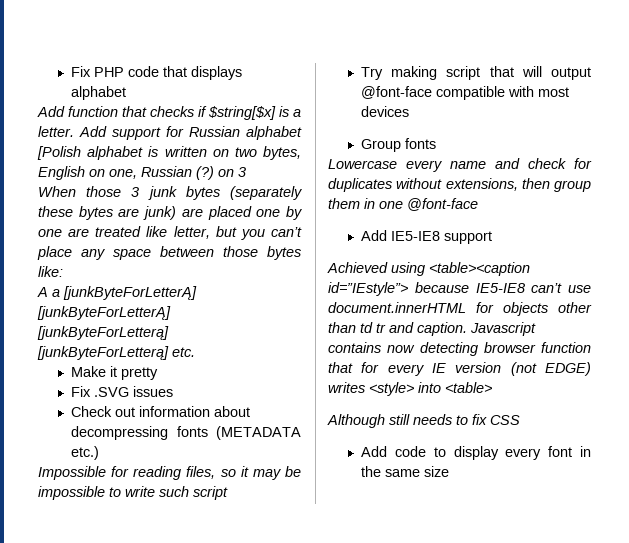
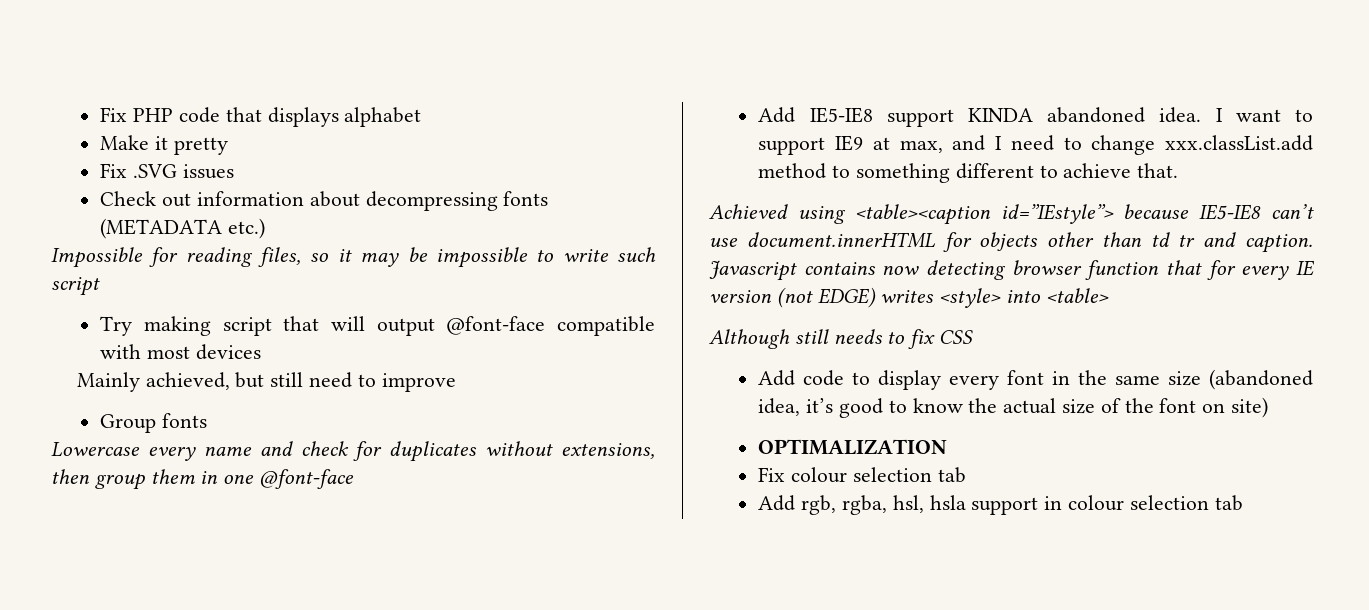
[37,106,301,120] [38,126,302,140] [37,146,301,160] [38,166,246,180] [38,186,302,200] [38,206,302,220] [38,226,302,240] [37,246,301,260] [38,266,63,277] [37,286,197,300] [37,306,171,320] [37,326,169,340] [37,346,195,360] // Add function that checks if $string[$x] is a letter. Add support for Russian alphabet [Polish alphabet is written on two bytes, English on one, Russian (?) on 3 // When those 3 junk bytes (separately these bytes are junk) are placed one by one are treated like letter, but you can’t place any space between those bytes like: // A a [junkByteForLetterĄ] [junkByteForLetterĄ] [junkByteForLetterą] [junkByteForLetterą] etc. -> (422, 117) none
(410, 111) none -> [76,372,456,392] // Mainly achieved, but still need to improve
(493, 237) none -> [968,107,1313,123] [758,135,1313,155] [758,163,1179,183] KINDA abandoned idea. I want to support IE9 at max, and I need to change xxx.classList.add method to something different to achieve that.
(450, 471) none -> [1209,369,1314,390] [758,397,1269,418] [758,439,948,455] [758,467,966,483] [758,495,1243,515] (abandoned idea, it’s good to know the actual size of the font on site) // OPTIMALIZATION // Fix colour selection tab // Add rgb, rgba, hsl, hsla support in colour selection tab

